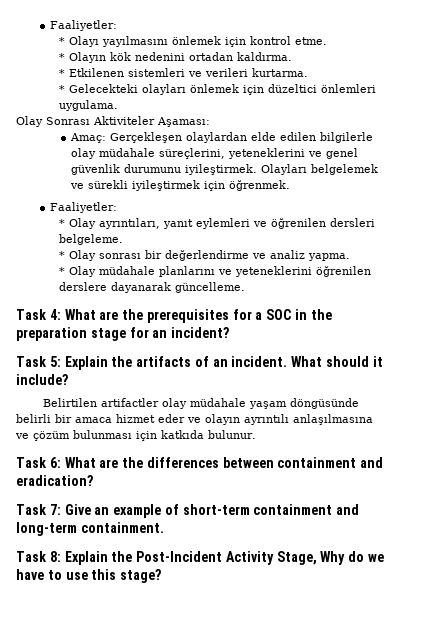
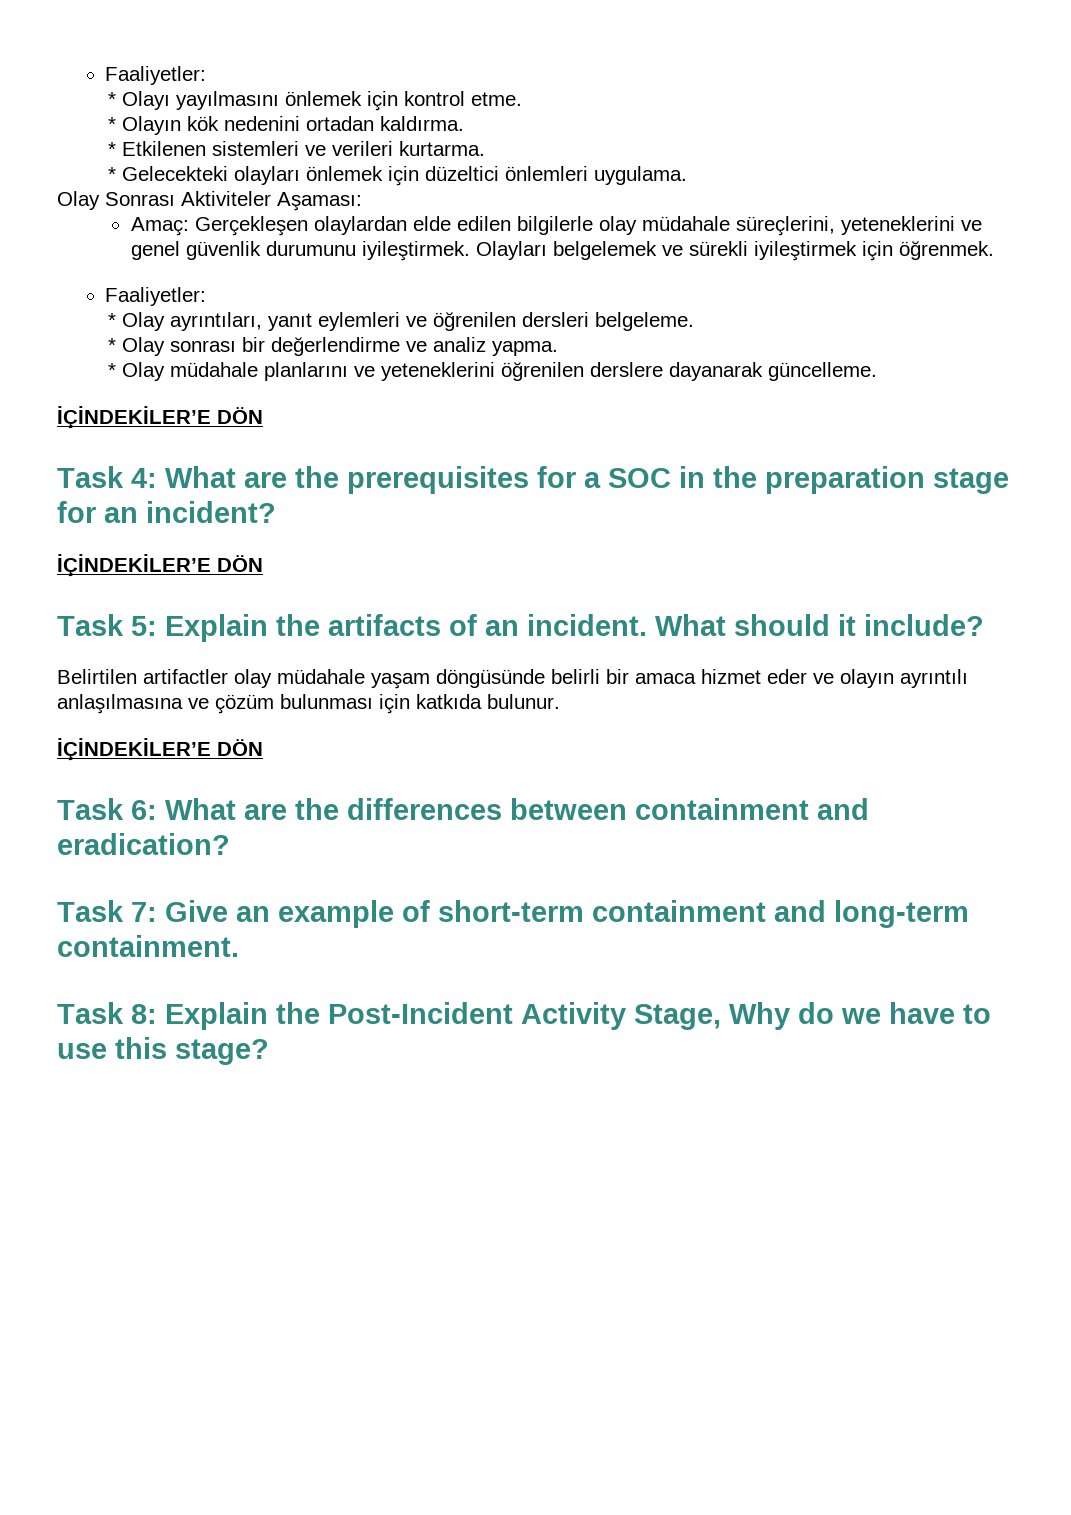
(246, 287) none -> [57,406,263,429] // İÇİNDEKİLER’E DÖN
(230, 332) none -> [57,554,263,577] // İÇİNDEKİLER’E DÖN
(256, 434) none -> [57,738,263,761] // İÇİNDEKİLER’E DÖN

